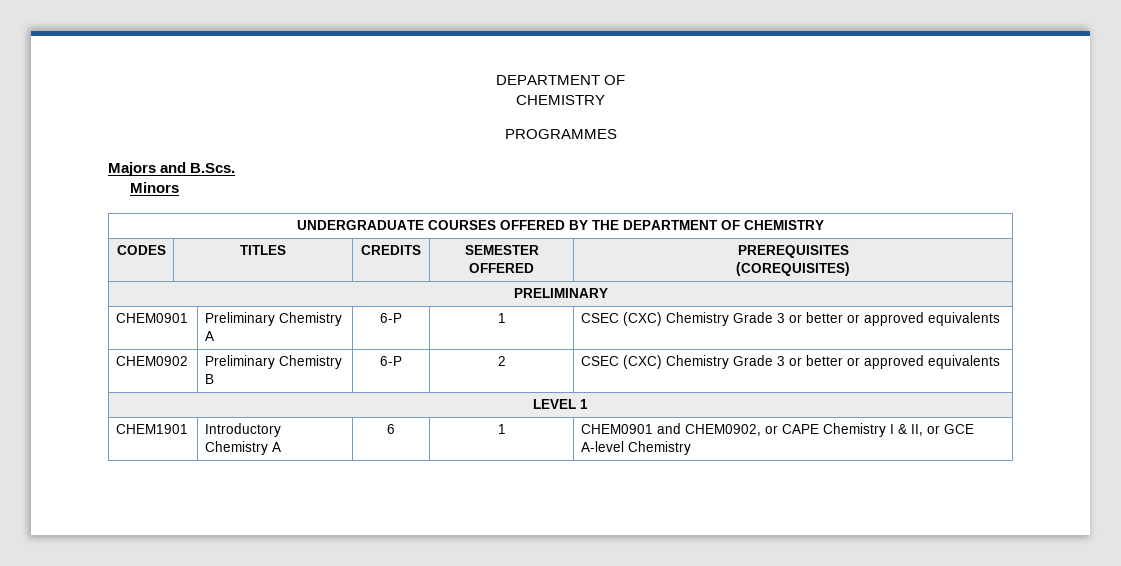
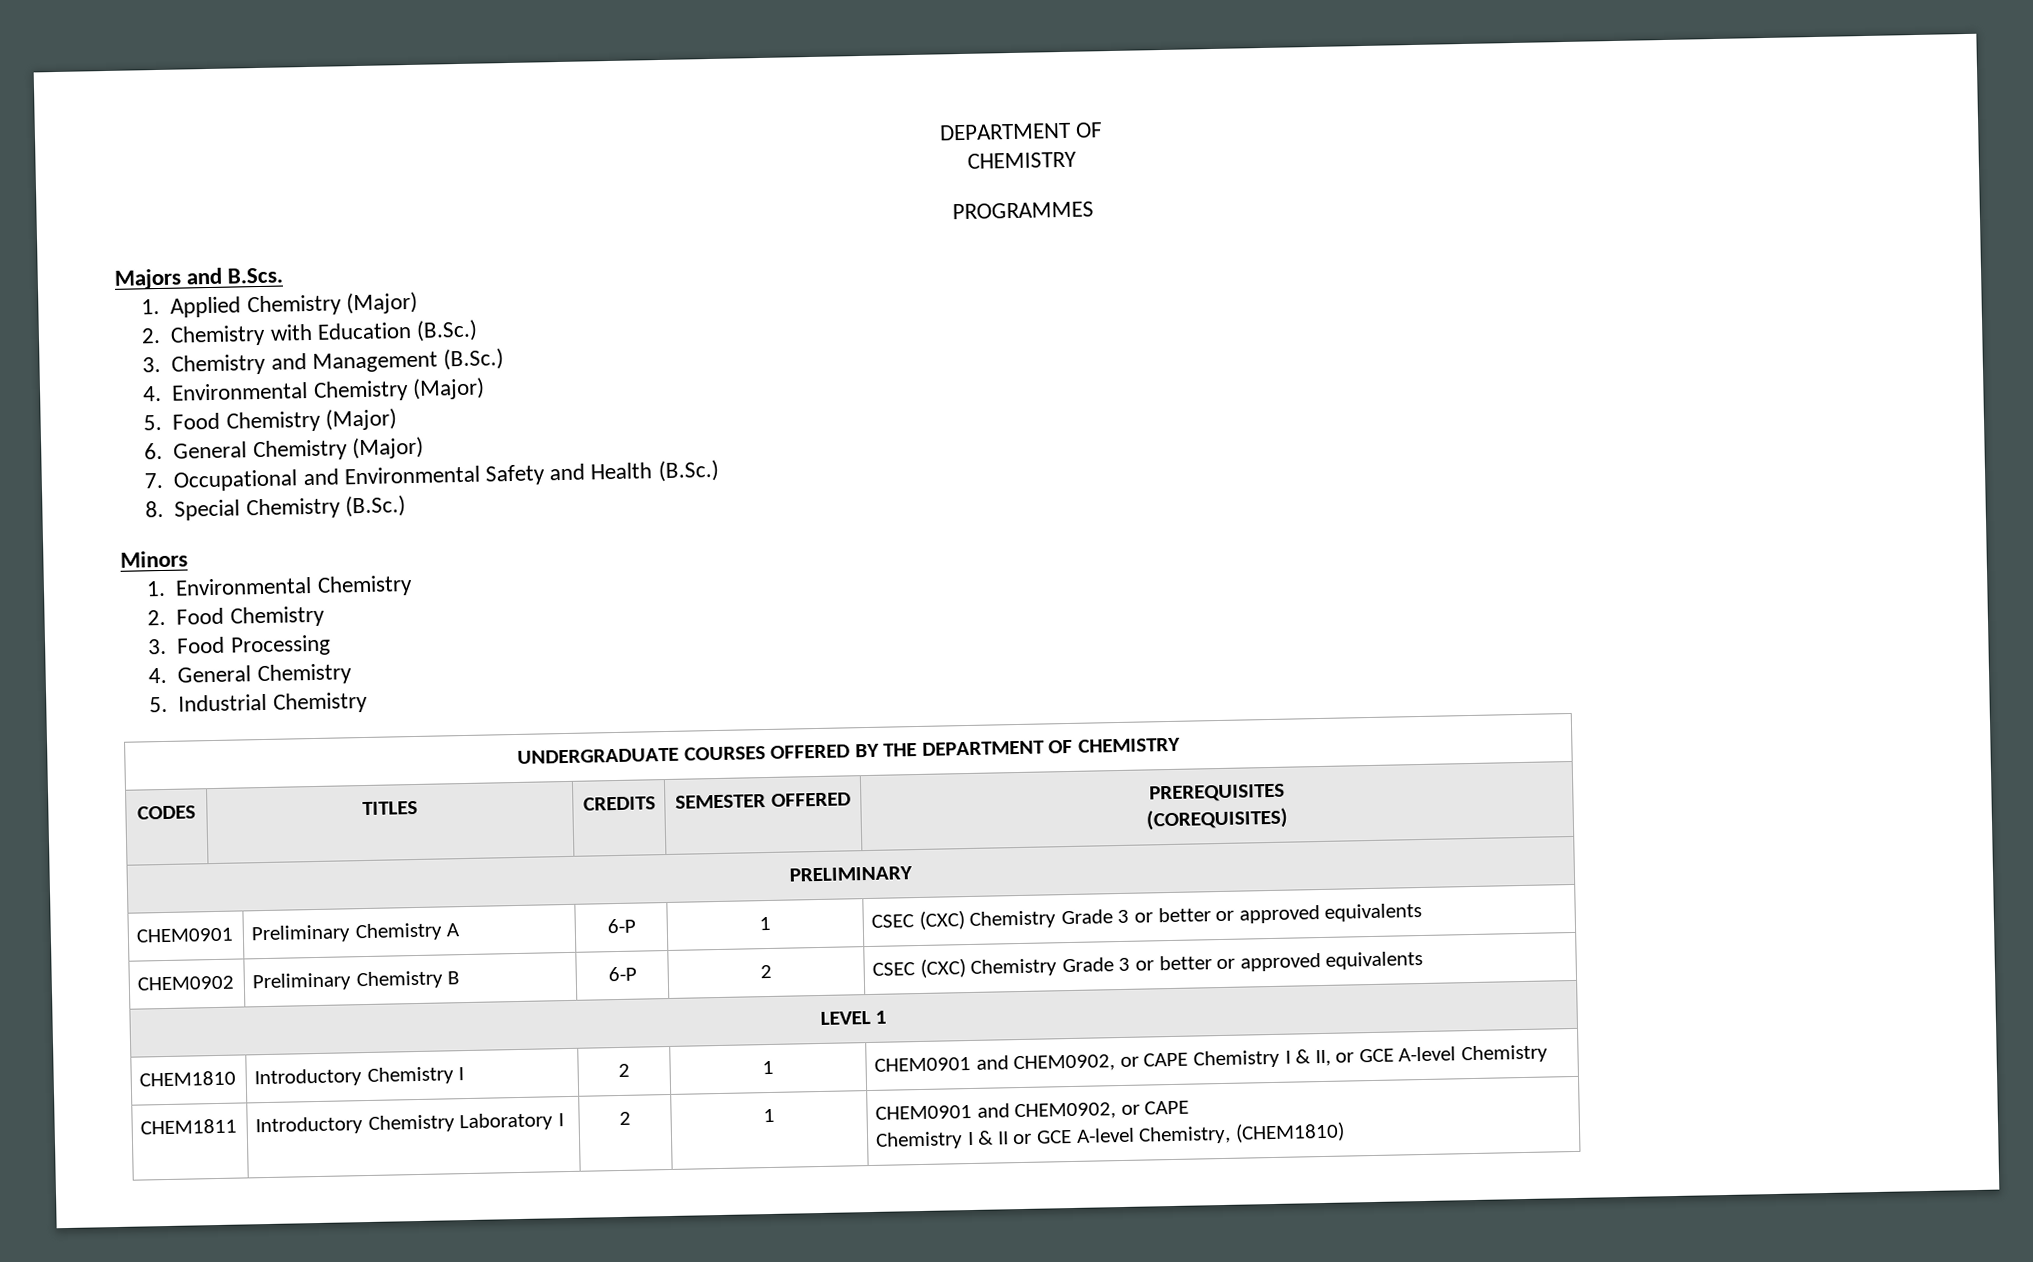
[129,182,179,193] Minors -> [140,291,418,318] [140,319,479,347] [141,348,505,376] [141,377,485,402] [142,408,397,433] [143,436,424,462] [143,459,719,492] [144,495,406,521] [120,550,188,568] [145,575,413,597] [146,605,325,628] [146,634,331,657] [147,663,352,686] [148,691,368,714] 1. Applied Chemistry (Major) // 2. Chemistry with Education (B.Sc.) // 3. Chemistry and Management (B.Sc.) // 4. Environmental Chemistry (Major) // 5. Food Chemistry (Major) // 6. General Chemistry (Major) // 7. Occupational and Environmental Safety and Health (B.Sc.) // 8. Special Chemistry (B.Sc.) // Minors // 1. Environmental Chemistry // 2. Food Chemistry // 3. Food Processing // 4. General Chemistry // 5. Industrial Chemistry
[115,424,188,434] [204,423,281,437] [204,441,281,455] [387,424,395,434] CHEM1901 | Introductory Chemistry A | 6 -> [139,1070,237,1087] [254,1066,465,1088] [618,1063,630,1078] CHEM1810 | Introductory Chemistry I | 2
(691, 448) none -> [140,1118,238,1135] [255,1112,564,1136] [619,1111,631,1125] [762,1108,775,1123] [875,1100,1190,1121] [875,1121,1345,1150] // CHEM1811 | Introductory Chemistry Laboratory I | 2 | 1 | CHEM0901 and CHEM0902, or CAPE // Chemistry I & II or GCE A-level Chemistry, (CHEM1810)

